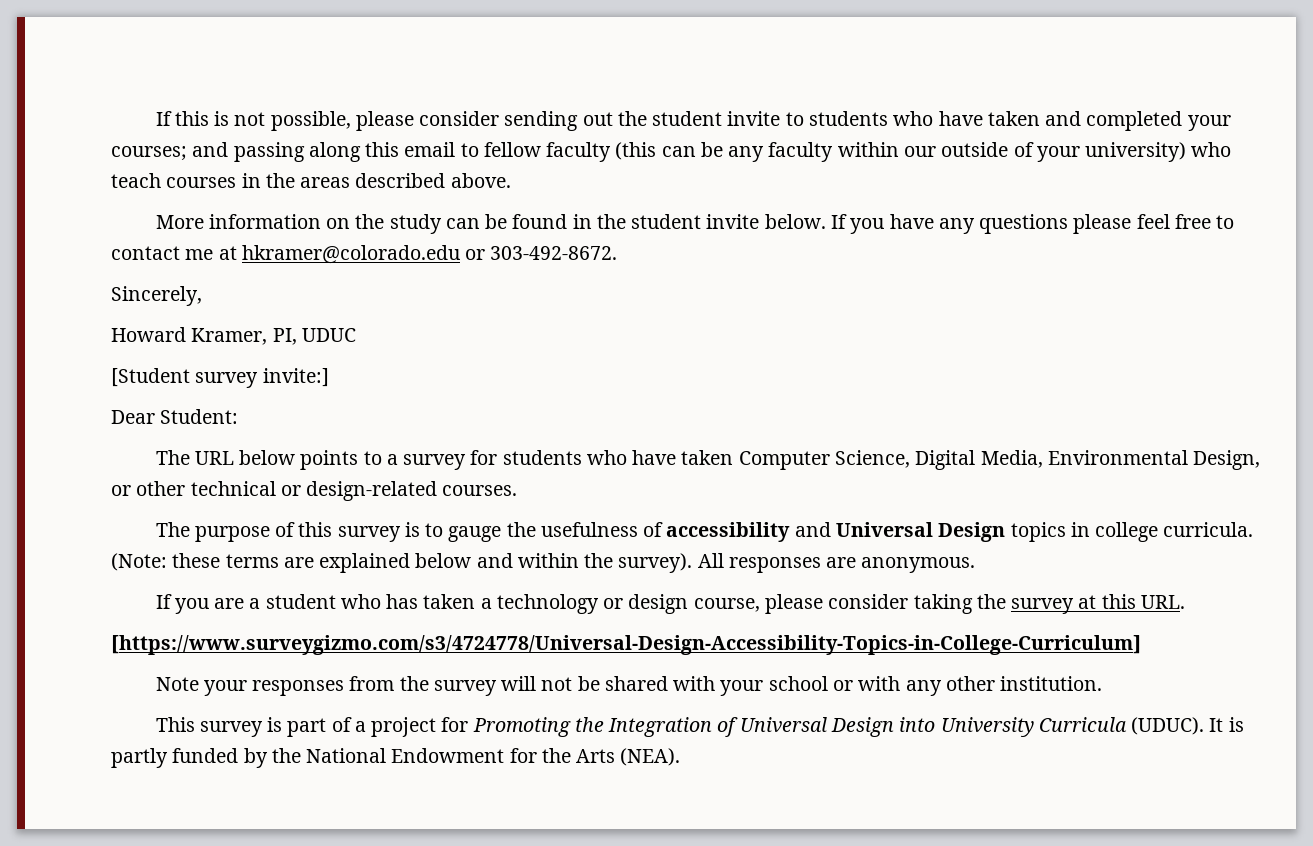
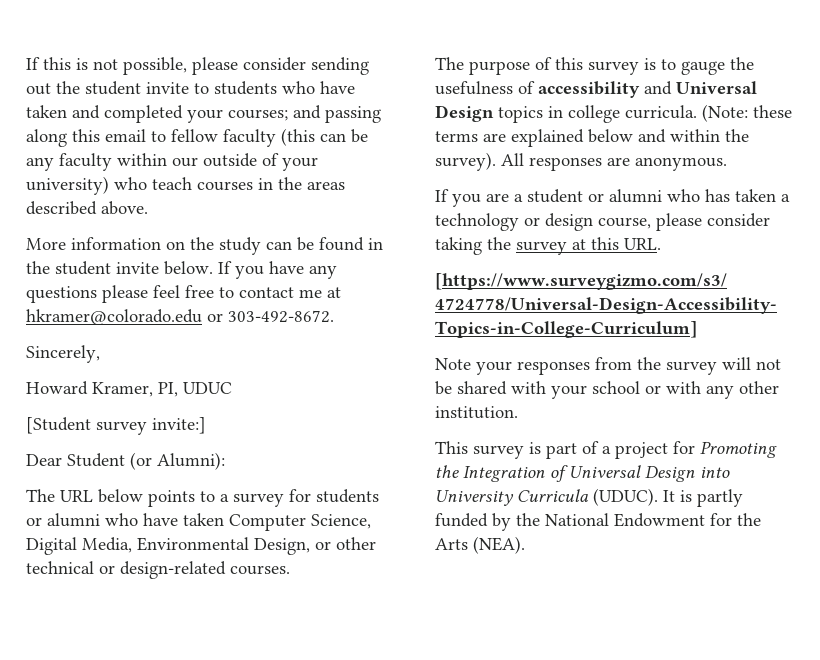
[160,409,239,424] Student: -> [67,452,225,470] Student (or Alumni):
(582, 457) none -> [26,513,100,527] or alumni
(336, 601) none -> [588,189,662,203] or alumni

